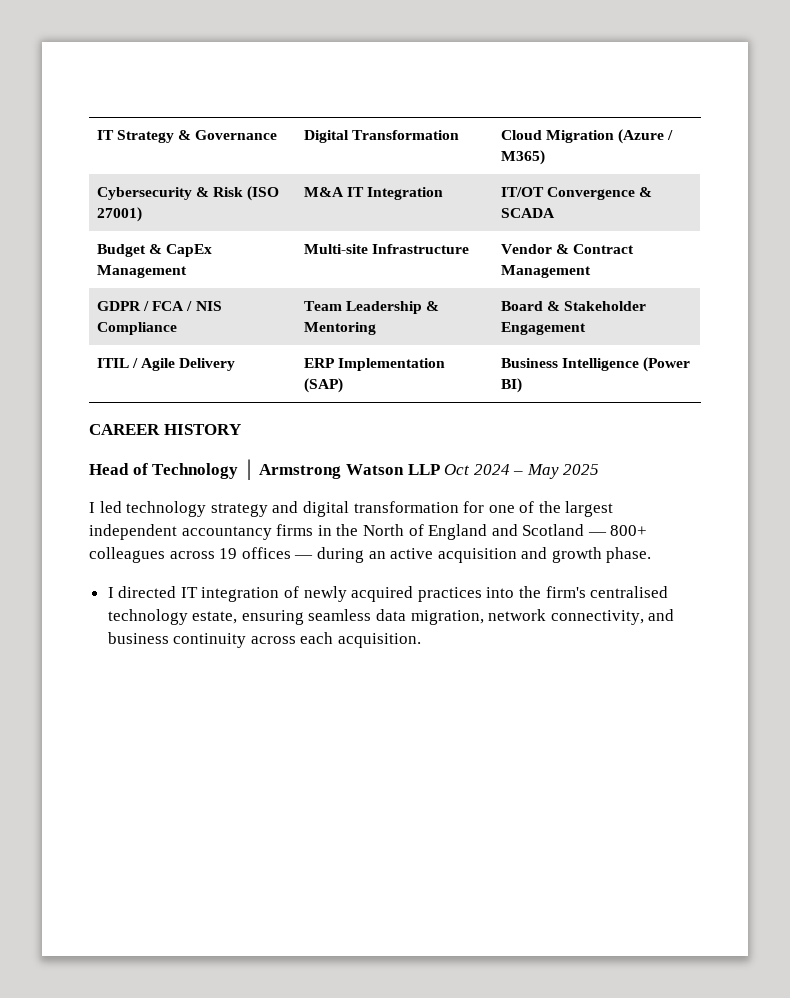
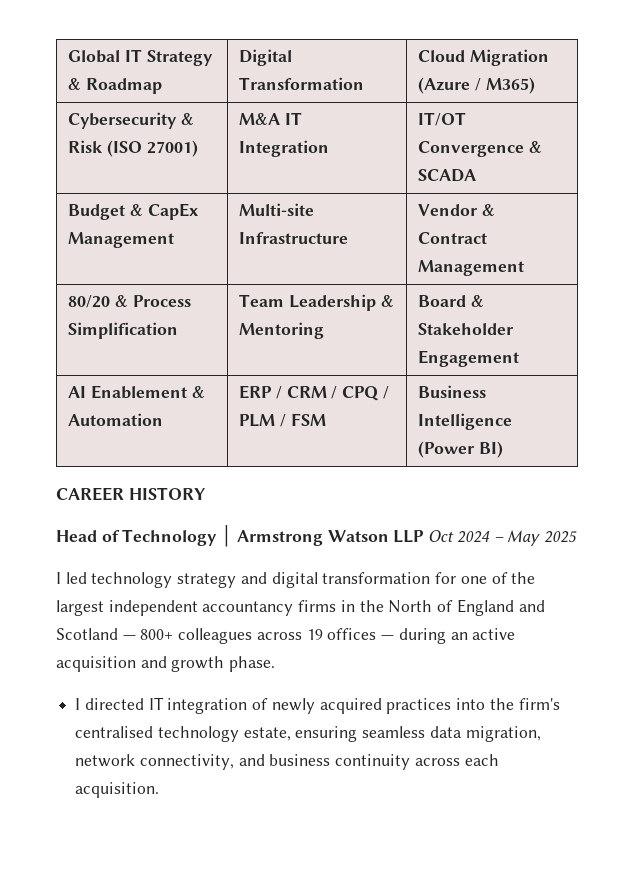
(96, 135) none -> [68,50,121,63] Global
[195,130,278,140] Governance -> [85,78,162,94] Roadmap
[96,301,222,311] [96,322,177,335] GDPR / FCA / NIS Compliance -> [68,295,191,308] [68,322,179,339] 80/20 & Process Simplification
[96,358,236,371] [303,358,445,371] [303,378,343,393] ITIL / Agile Delivery | ERP Implementation (SAP) -> [68,385,205,399] [68,413,164,426] [239,385,389,401] [239,413,326,427] AI Enablement & Automation | ERP / CRM / CPQ / PLM / FSM

